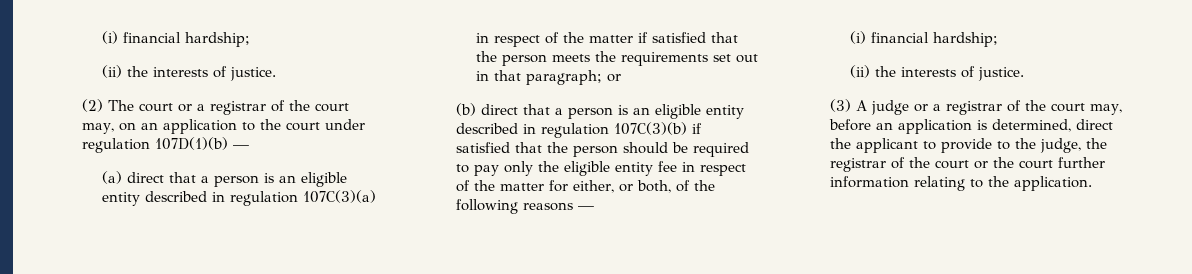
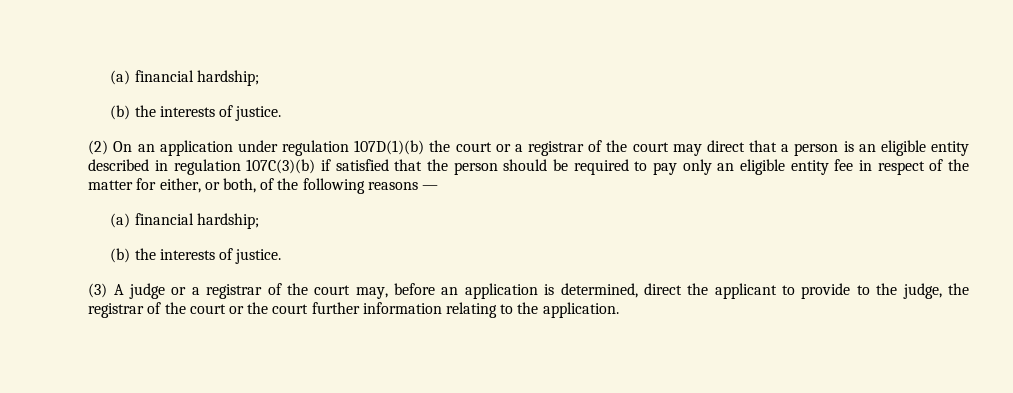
[101,31,250,47] [101,65,122,78] (i) financial hardship; // (ii) -> [110,70,259,86] [110,105,131,120] (a) financial hardship; // (b)
[108,100,135,111] The -> [113,140,451,156] On an application under regulation 107D(1)(b) the
[82,119,365,134] [82,137,250,153] [101,171,347,187] [101,190,376,206] [475,32,738,47] [475,51,758,66] [475,70,621,85] [456,103,477,116] may, on an application to the court under regulation 107D(1)(b) — // (a) direct that a person is an eligible entity described in regulation 107C(3)(a) in respect of the matter if satisfied that the person meets the requirements set out in that paragraph; or // (b) -> [672,144,702,156] may
[538,161,560,172] the -> [717,163,735,171] an
[849,31,998,47] [849,65,870,78] (i) financial hardship; // (ii) -> [110,213,259,229] [110,248,131,263] (a) financial hardship; // (b)

